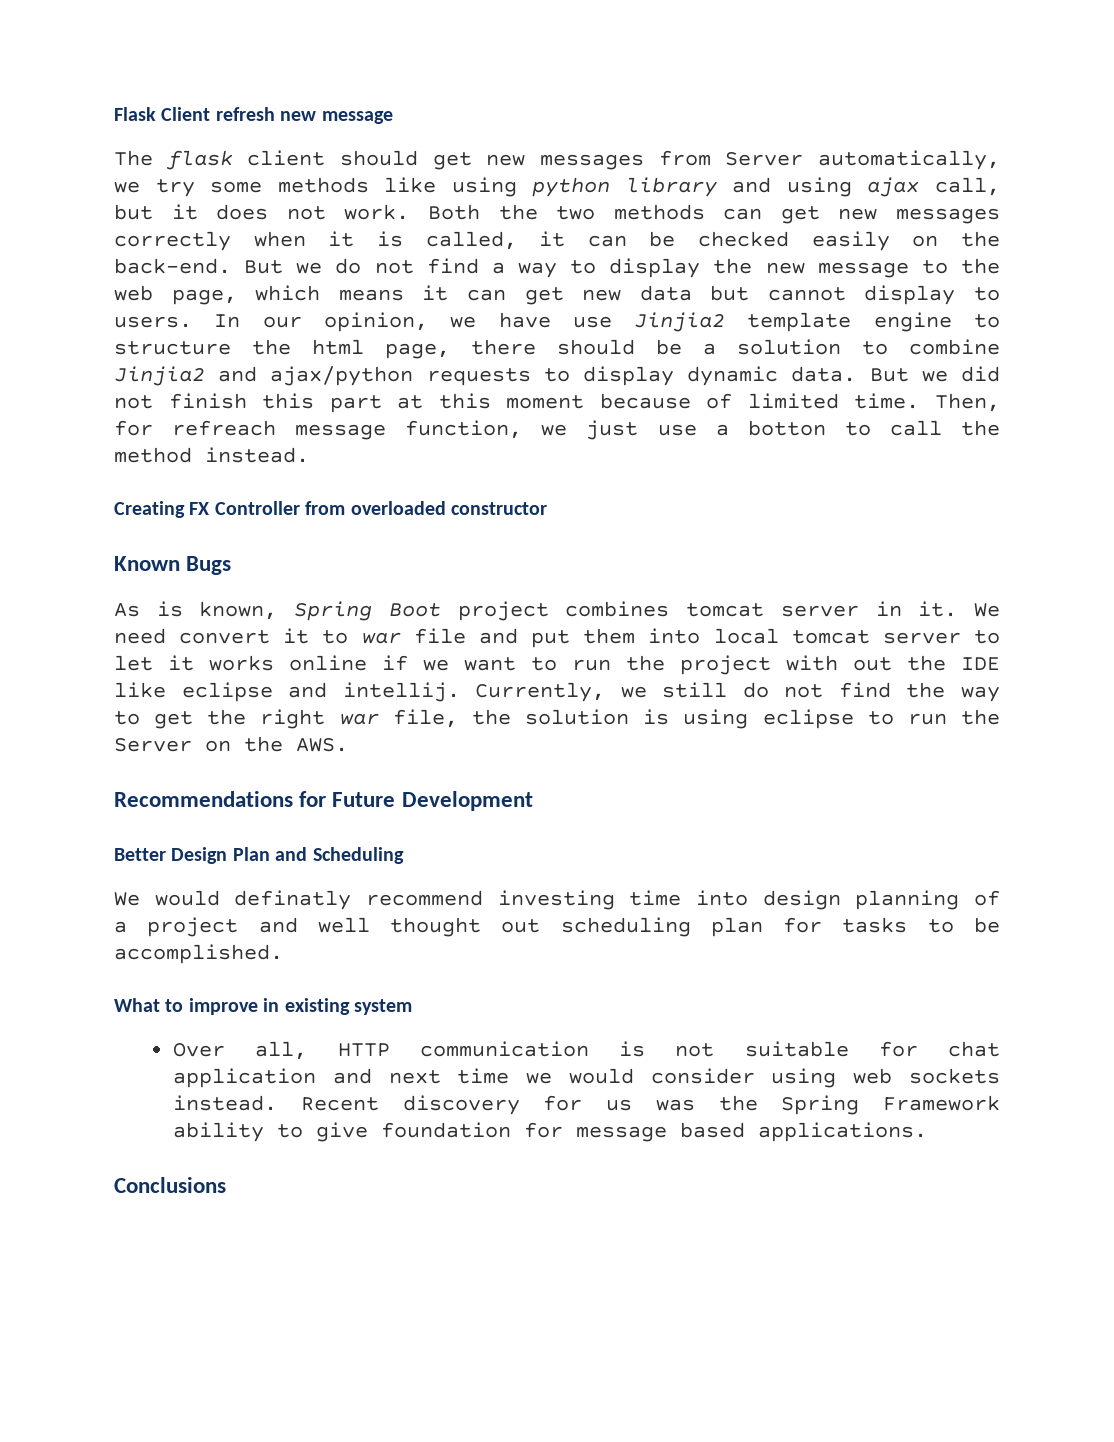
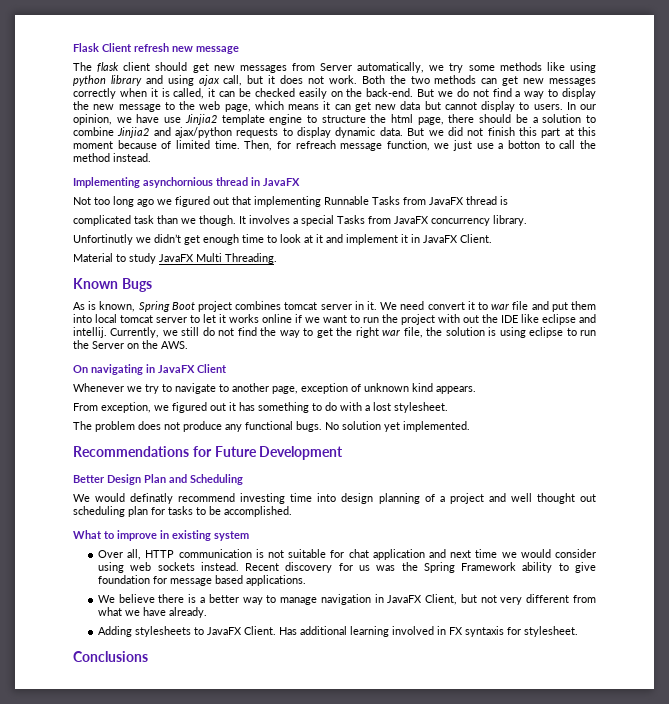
[114,501,547,518] Creating FX Controller from overloaded constructor -> [73,177,300,188] [73,196,508,207] [73,215,527,226] [73,234,492,245] [73,253,277,264] Implementing asynchornious thread in JavaFX // Not too long ago we figured out that implementing Runnable Tasks from JavaFX thread is // complicated task than we though. It involves a special Tasks from JavaFX concurrency library. // Unfortinutly we didn’t get enough time to look at it and implement it in JavaFX Client. // Material to study JavaFX Multi Threading.
(348, 745) none -> [73,364,227,375] [73,383,476,394] [73,402,448,413] [73,421,470,432] // On navigating in JavaFX Client // Whenever we try to navigate to another page, exception of unknown kind appears. // From exception, we figured out it has something to do with a lost stylesheet. // The problem does not produce any functional bugs. No solution yet implemented.
(928, 1132) none -> [97,594,596,605] [97,607,207,618] [97,626,578,637] // We believe there is a better way to manage navigation in JavaFX Client, but not very different from what we have already. // Adding stylesheets to JavaFX Client. Has additional learning involved in FX syntaxis for stylesheet.

